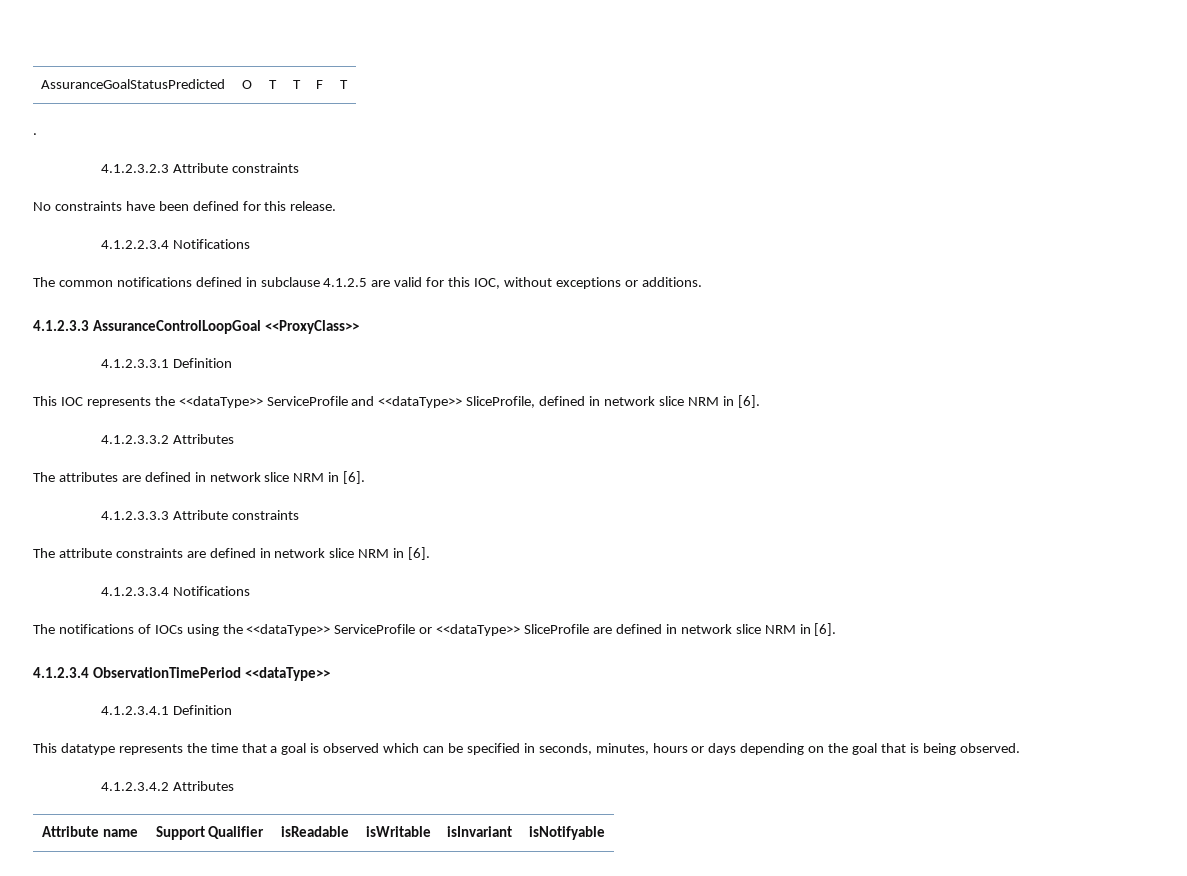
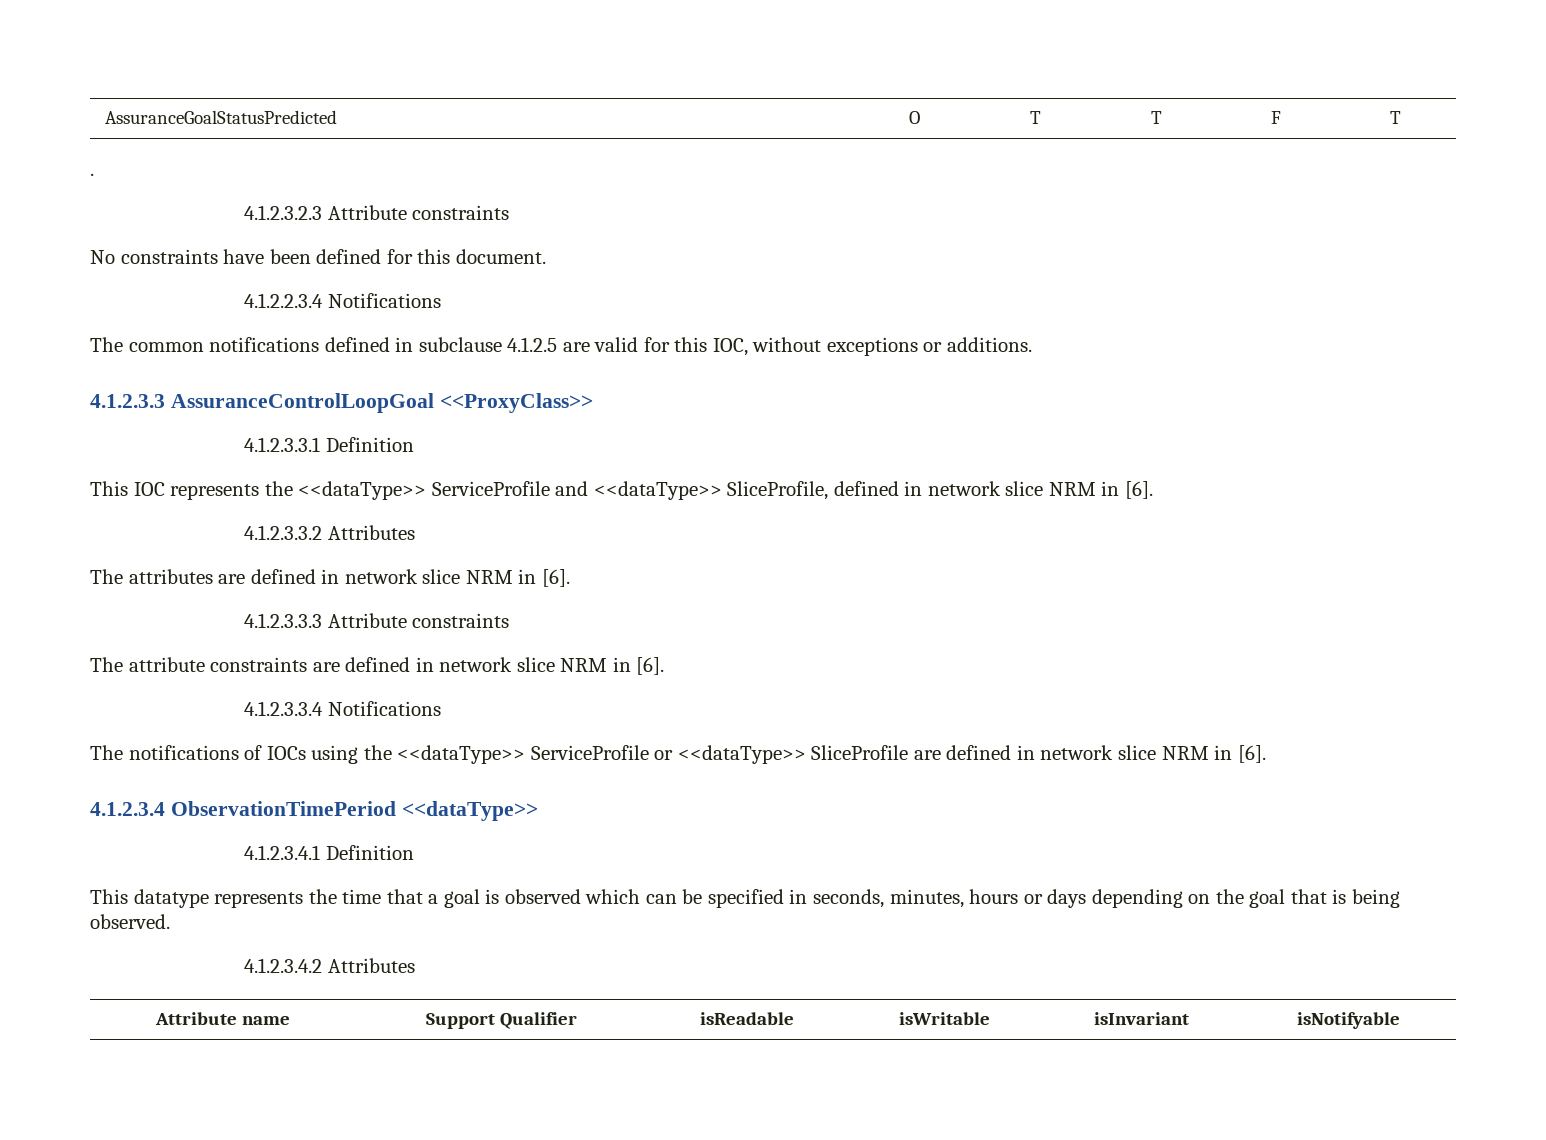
[290,201,337,211] release. -> [455,249,546,264] document.

